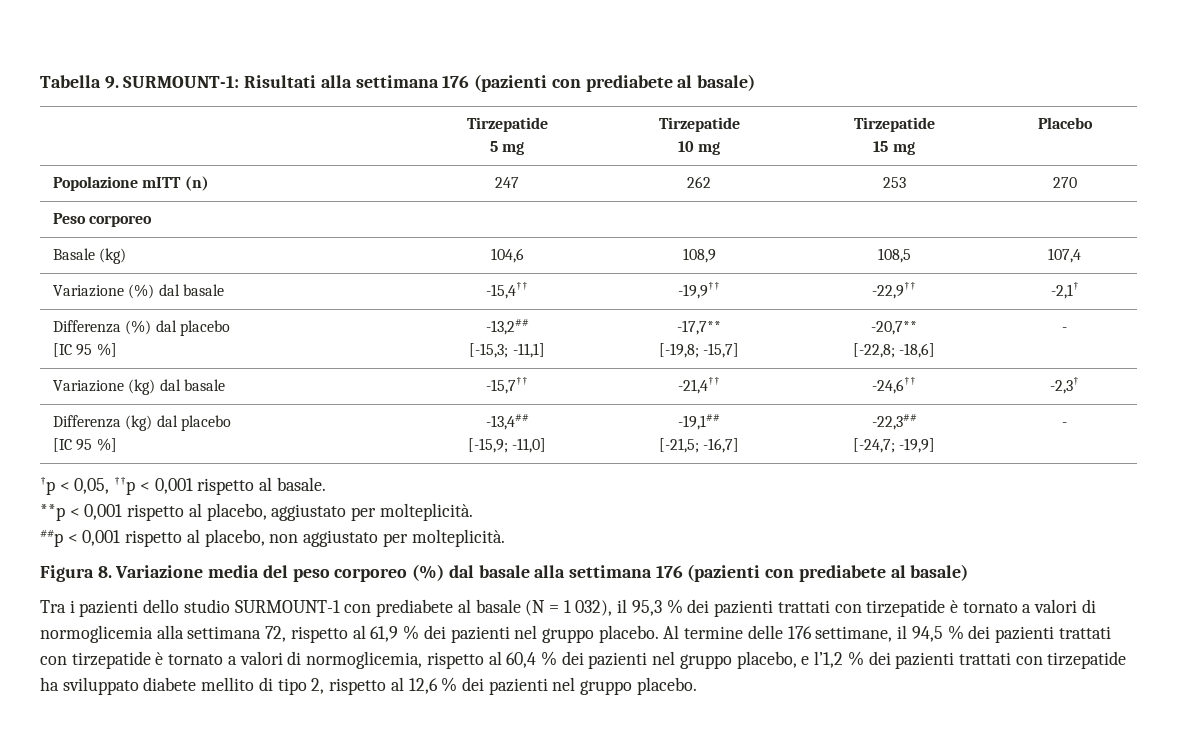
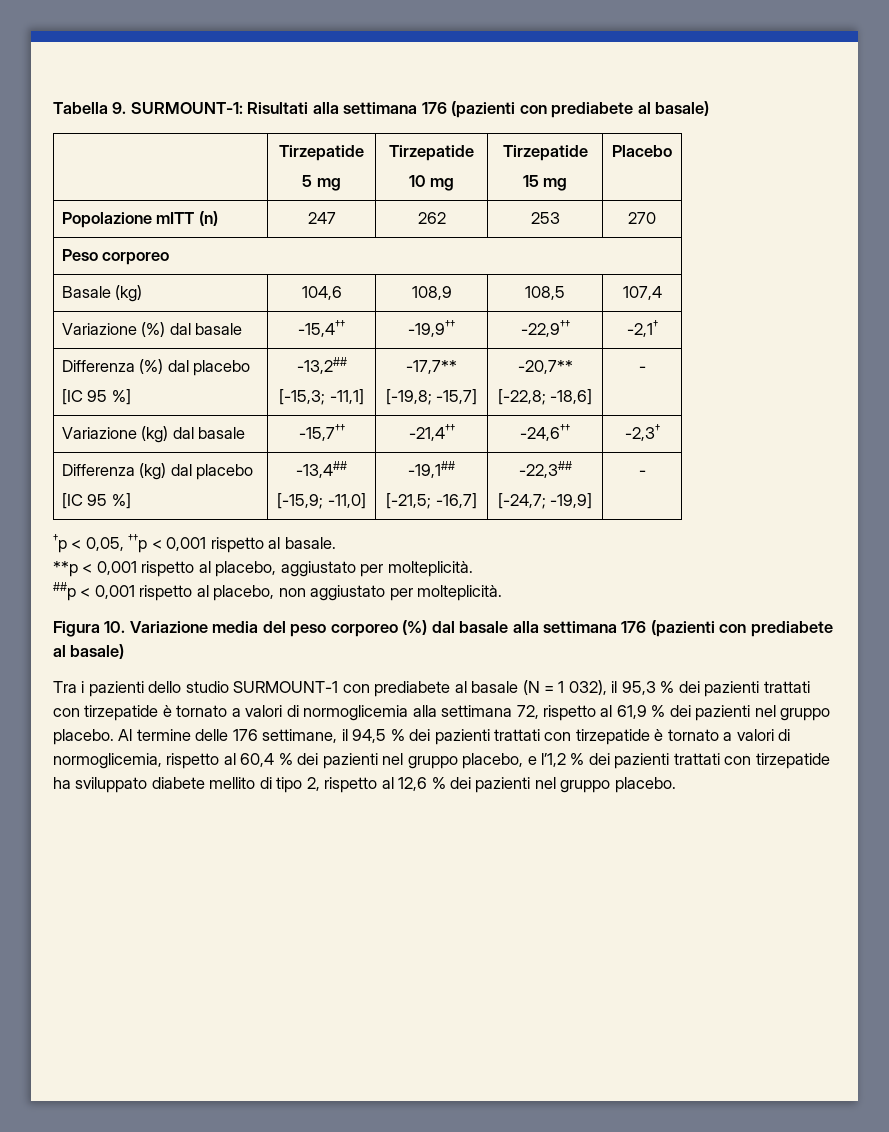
[97,566,112,578] 8. -> [104,621,126,633] 10.

